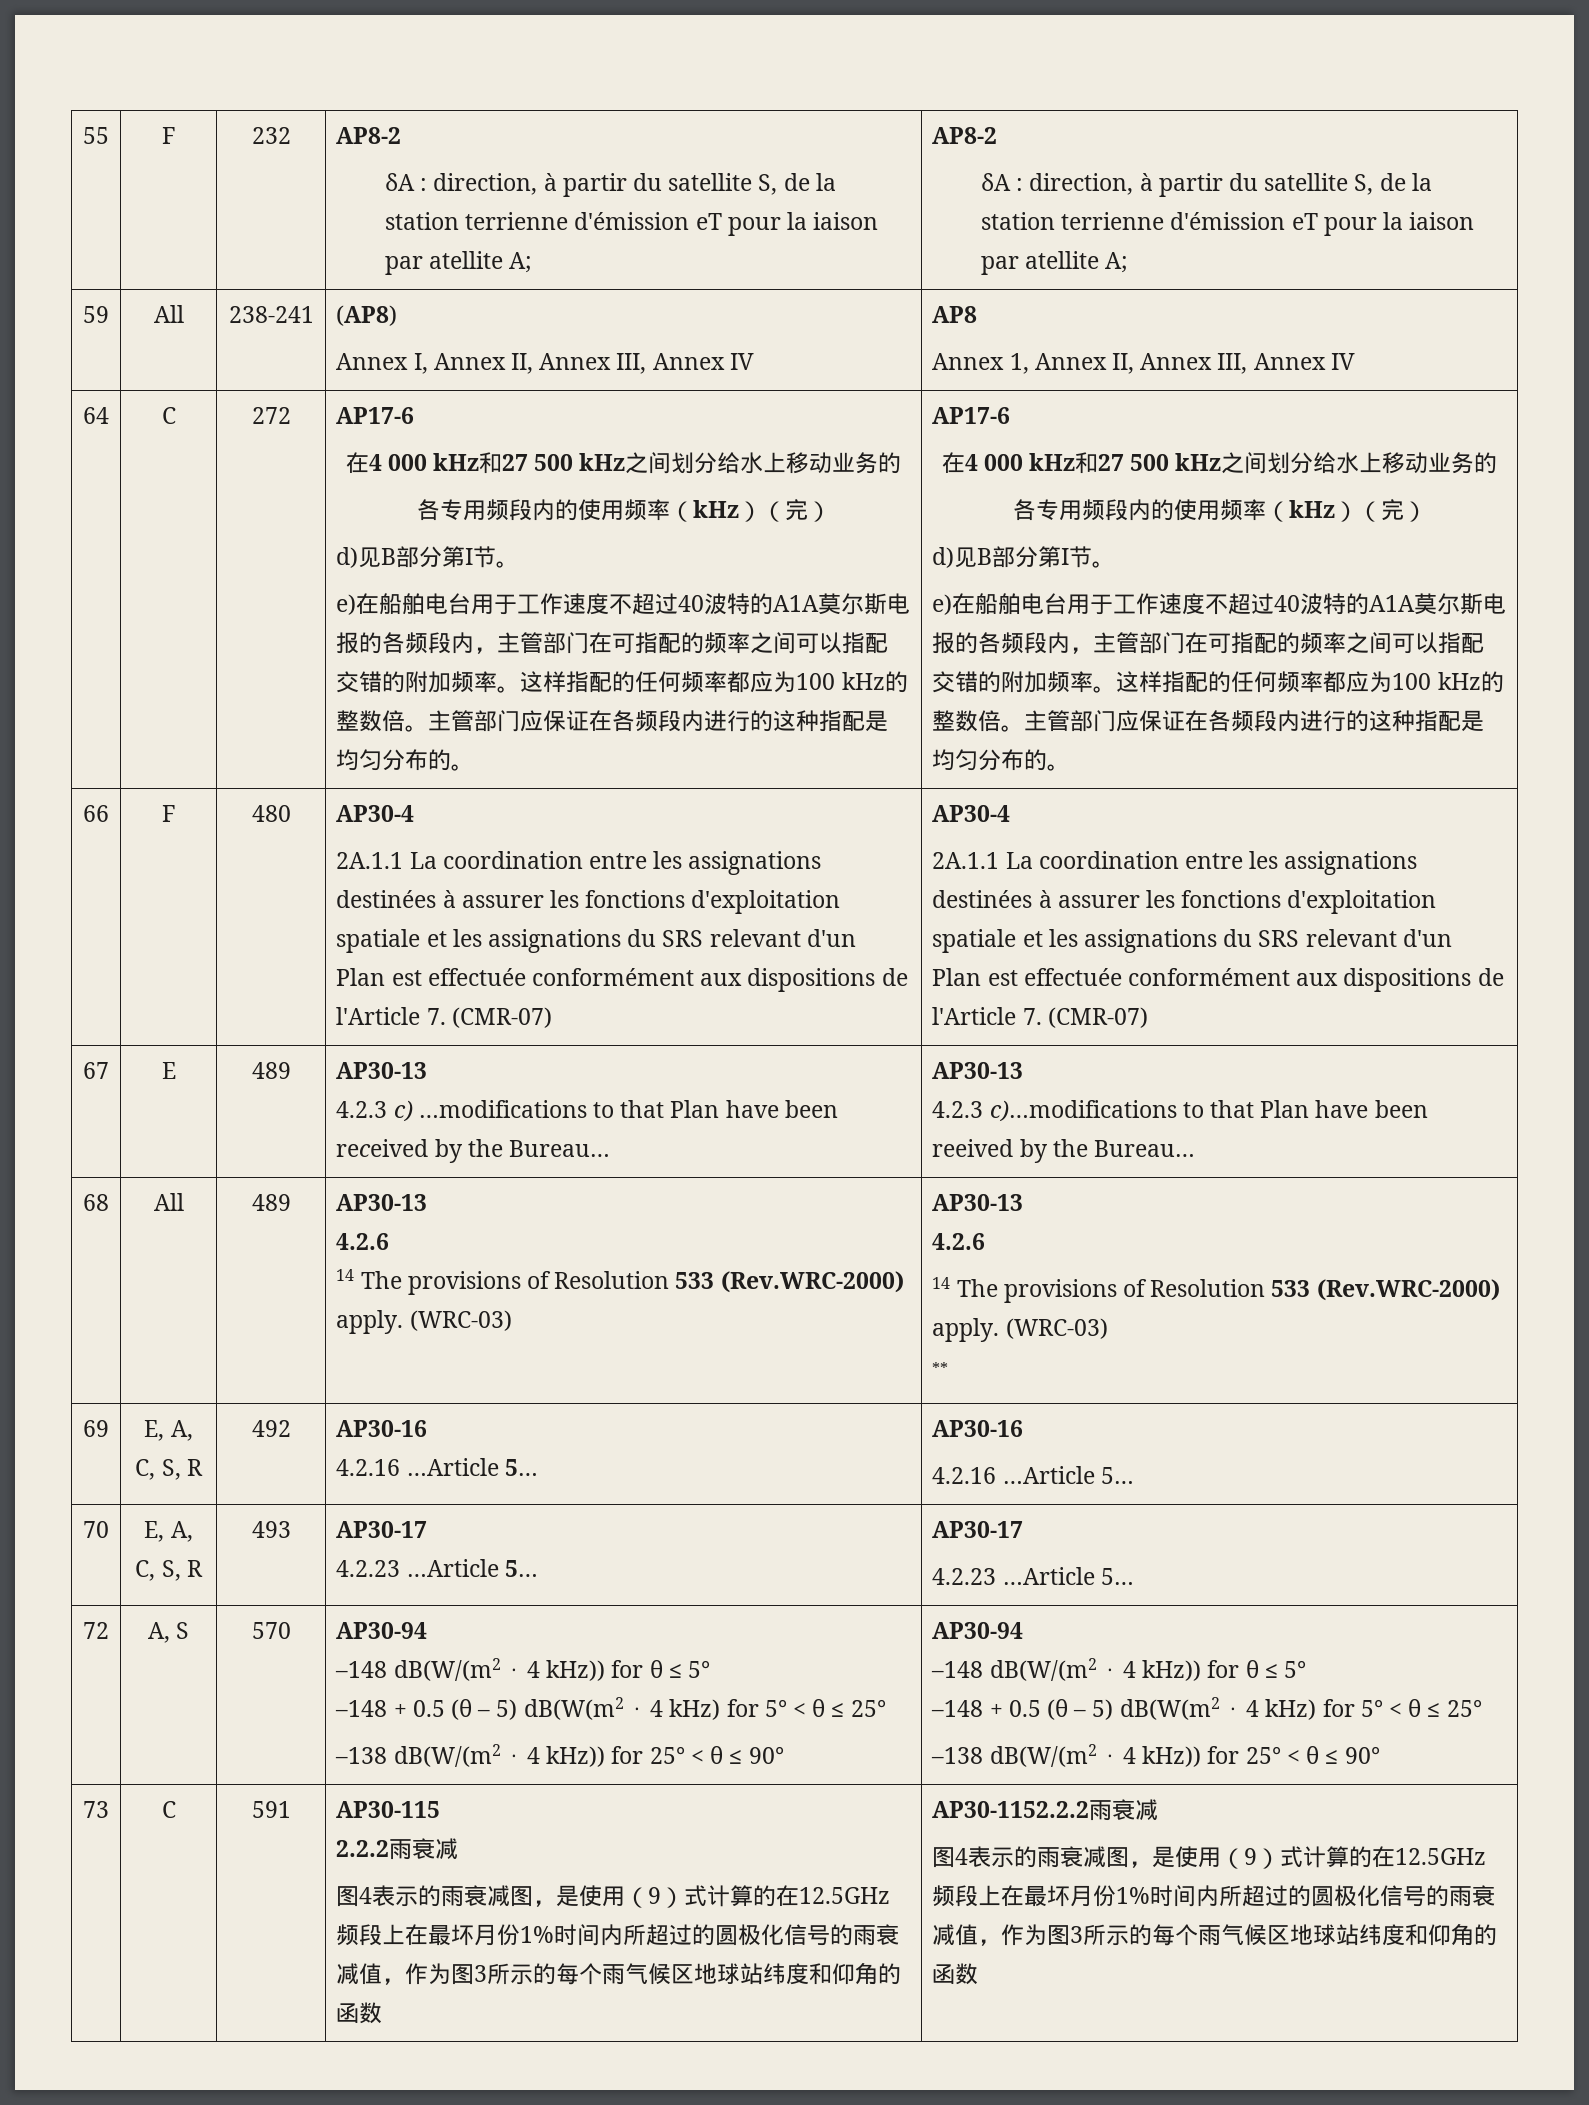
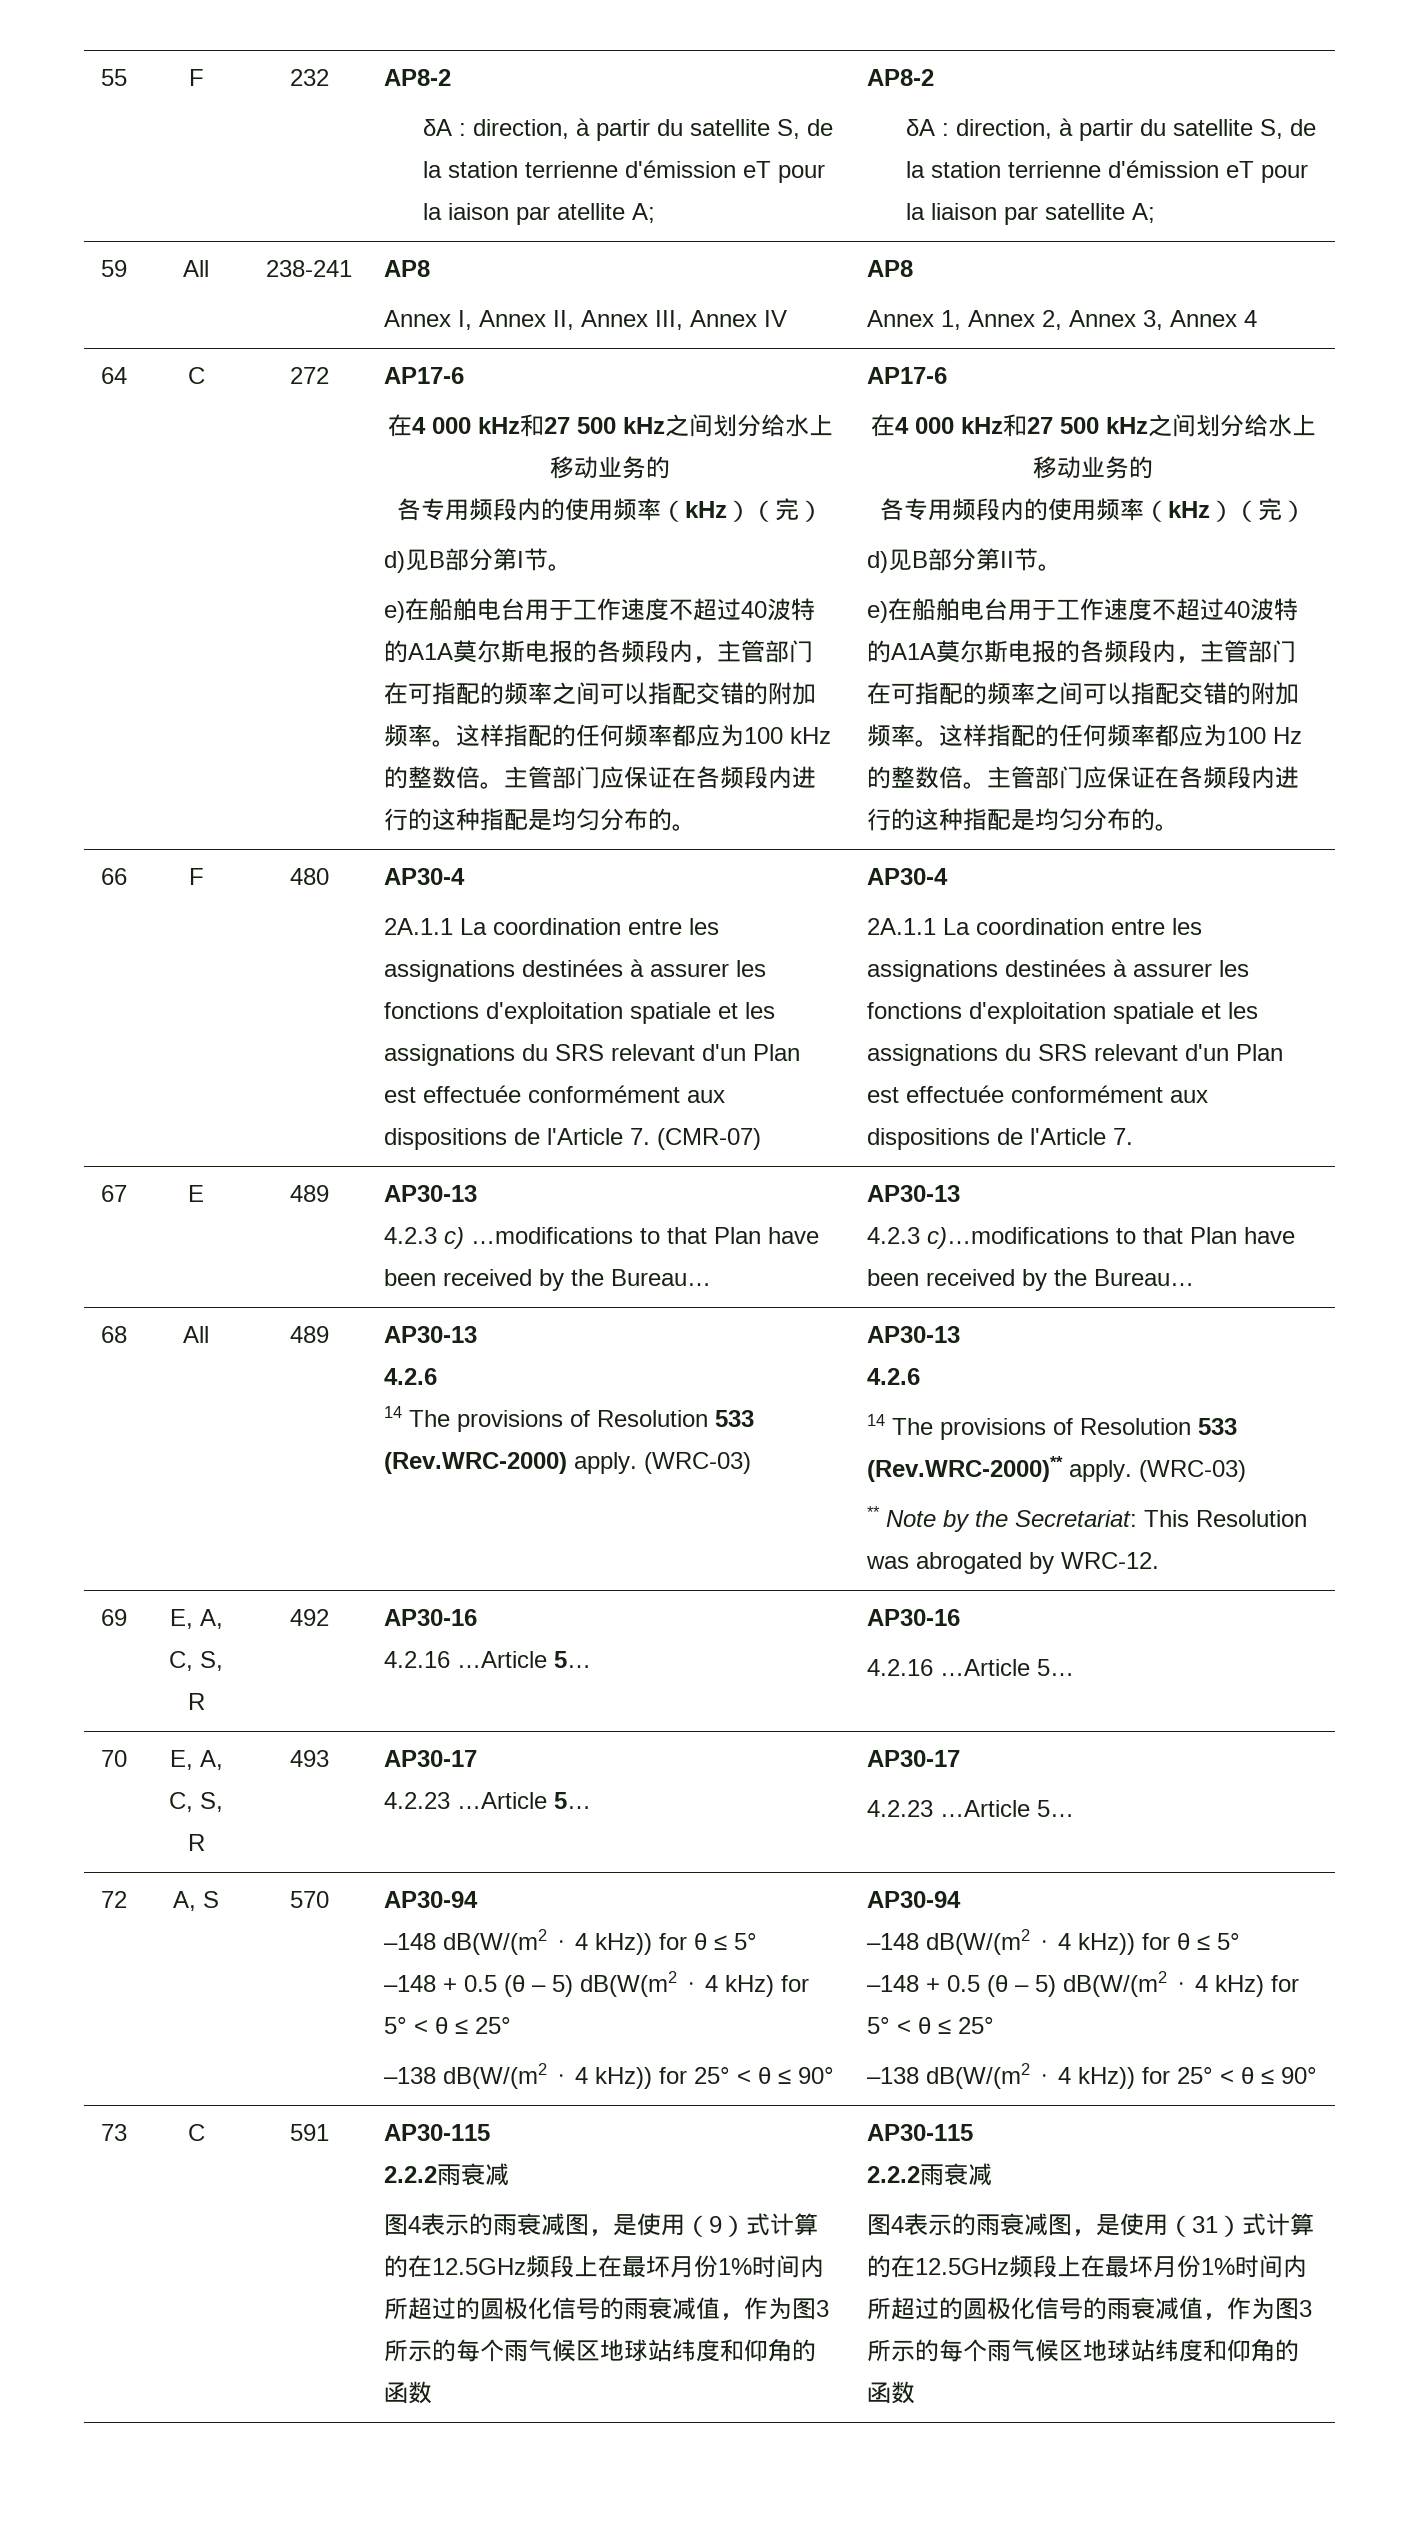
[1409,212,1475,230] [980,251,1100,275] iaison par atellite -> [930,203,1125,225] liaison par satellite
[336,305,398,326] (AP8) -> [383,260,430,277] AP8
[1112,353,1355,374] II, Annex III, Annex IV -> [1041,310,1257,330] 2, Annex 3, Annex 4
[1061,548,1070,565] I -> [999,551,1014,568] II
[1437,672,1481,690] kHz -> [1272,727,1302,744] Hz
[1047,1007,1148,1028] (CMR-07) -> (1133, 1136) none
[932,1139,1014,1157] reeived -> [925,1269,1015,1286] received
[1316,1279,1500,1301] (Rev.WRC-2000) -> [866,1456,1063,1482] (Rev.WRC-2000)**
(949, 1368) none -> [885,1510,1307,1532] [865,1552,1159,1574] Note by the Secretariat: This Resolution was abrogated by WRC-12.
[1119,1697,1220,1720] dB(W(m2 -> [1062,1971,1167,1997] dB(W/(m2
[932,1799,1159,1821] [932,1846,1258,1869] AP30-1152.2.2雨衰减 // 图4表示的雨衰减图，是使用（9 -> [866,2124,973,2141] [866,2163,992,2186] [866,2213,1218,2237] AP30-115 // 2.2.2雨衰减 // 图4表示的雨衰减图，是使用（31

